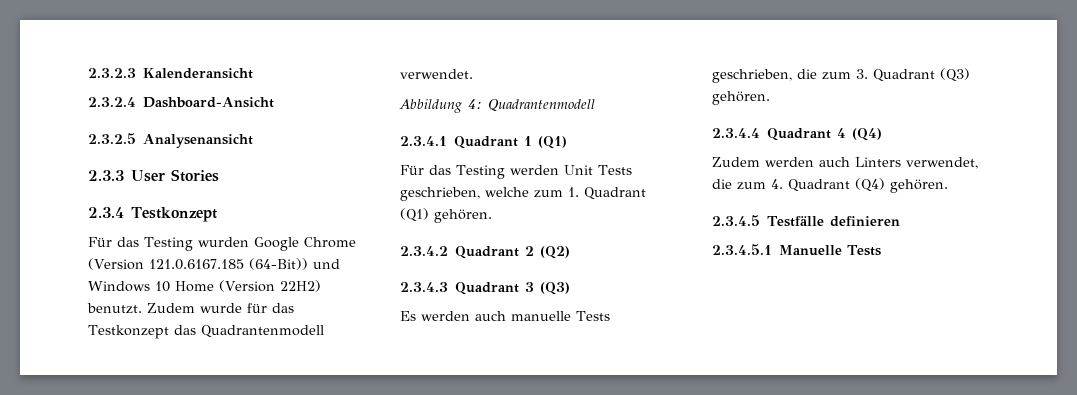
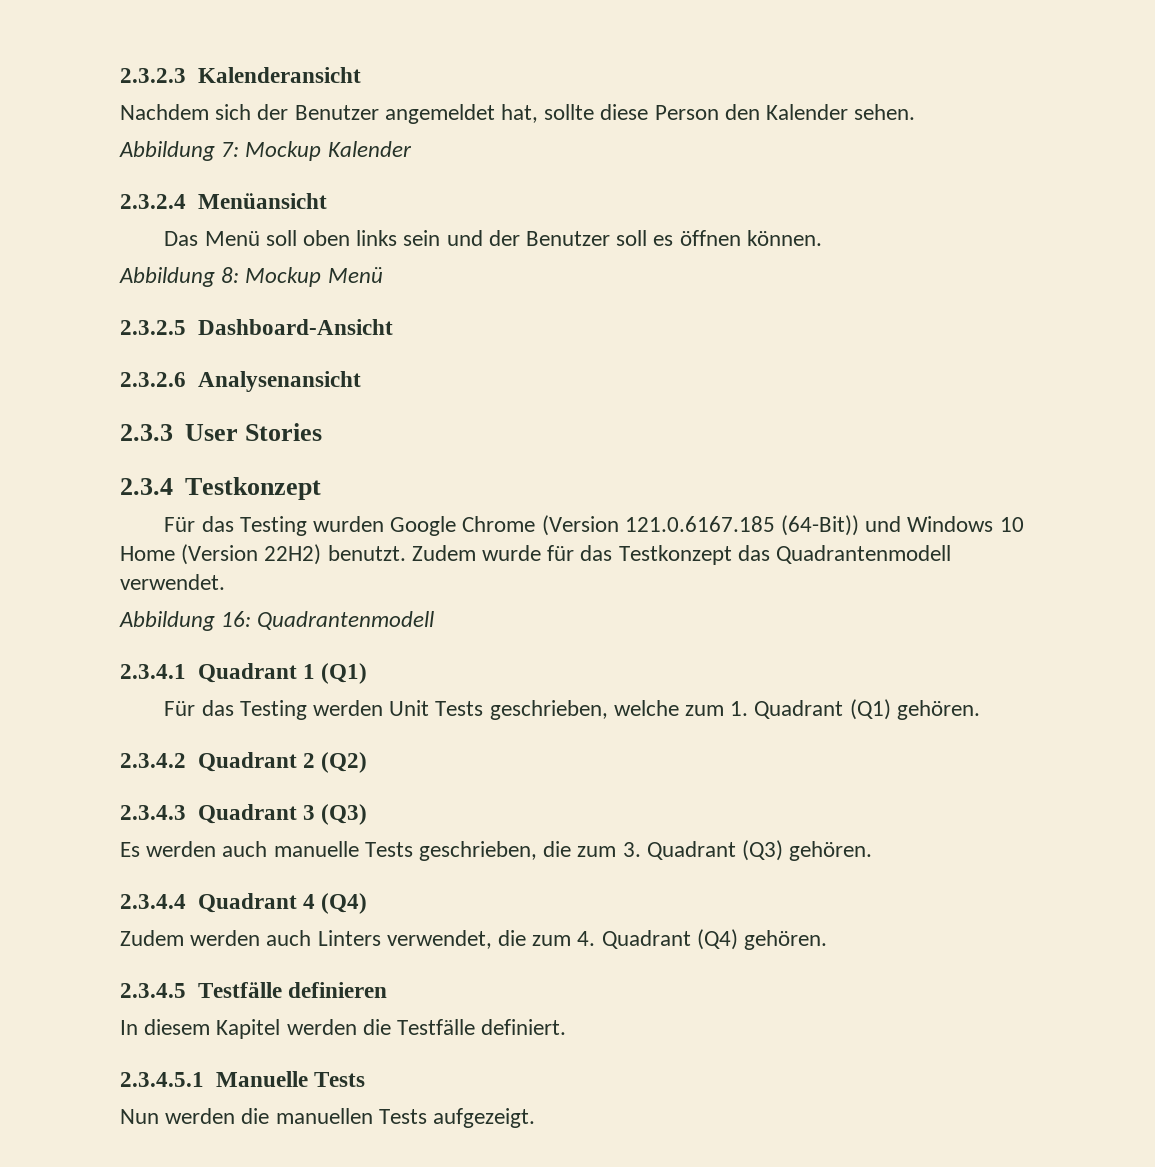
[88,97,136,107] 2.3.2.4 -> [120,104,916,124] [119,141,412,161] [120,193,327,209] [164,230,822,246] [119,267,383,287] [120,320,186,335] Nachdem sich der Benutzer angemeldet hat, sollte diese Person den Kalender sehen. // Abbildung 7: Mockup Kalender // 2.3.2.4 Menüansicht // Das Menü soll oben links sein und der Benutzer soll es öffnen können. // Abbildung 8: Mockup Menü // 2.3.2.5
[88,133,136,144] 2.3.2.5 -> [120,372,186,387] 2.3.2.6
[468,99,482,109] 4: -> [221,611,252,627] 16:
[712,244,882,256] 2.3.4.5.1 Manuelle Tests -> [120,1019,567,1039] [120,1071,365,1087] [120,1108,536,1128] In diesem Kapitel werden die Testfälle definiert. // 2.3.4.5.1 Manuelle Tests // Nun werden die manuellen Tests aufgezeigt.

